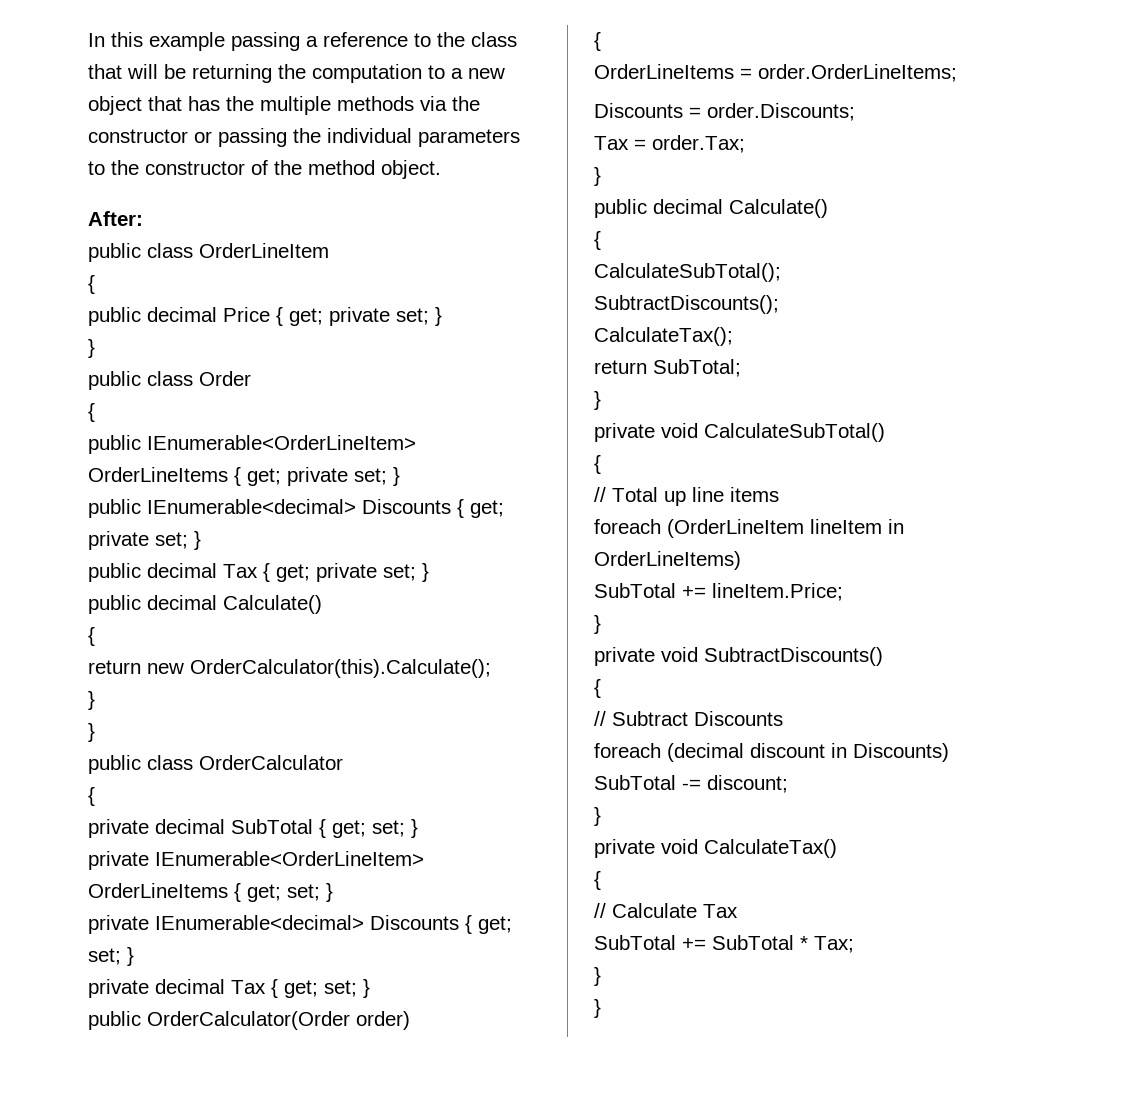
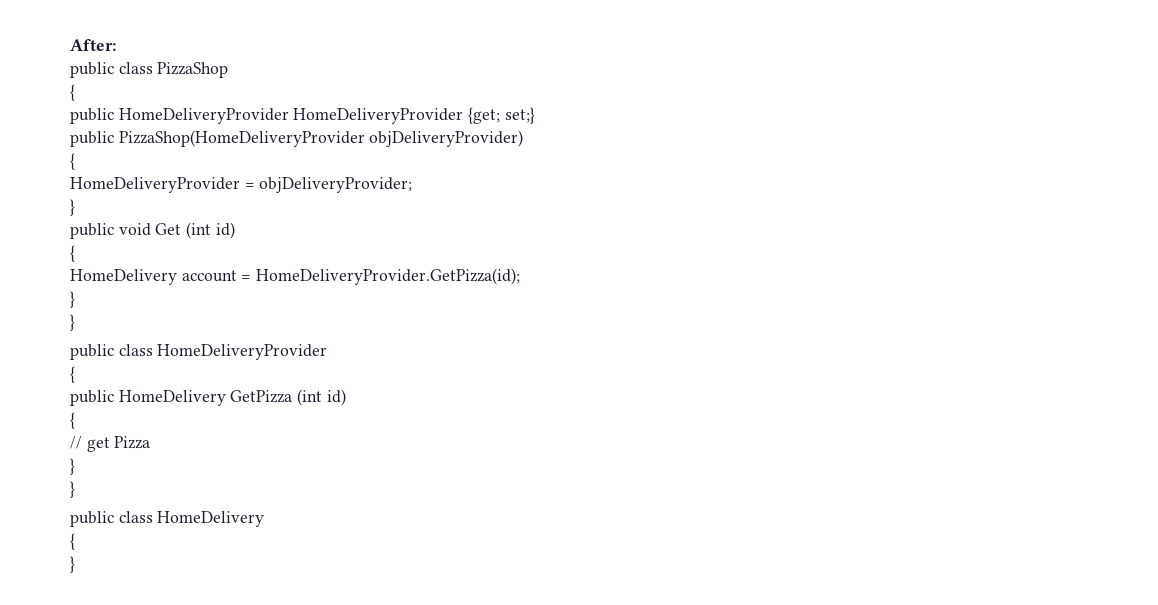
[88,32,517,51] [88,64,505,83] [88,96,480,115] [88,128,520,147] [88,160,441,179] In this example passing a reference to the class that will be returning the computation to a new object that has the multiple methods via the constructor or passing the individual parameters to the constructor of the method object. // -> (70, 45) none
[199,243,329,258] [88,275,95,294] [88,307,442,326] [88,339,95,358] [88,371,251,390] [88,403,95,422] [88,435,416,454] [88,467,400,486] [88,499,504,518] [88,531,201,550] [88,563,429,582] [88,595,322,614] [88,627,95,646] [88,659,491,678] [88,691,95,710] [88,723,95,742] [88,755,343,774] [88,787,95,806] [88,819,418,838] [88,851,424,870] [88,883,333,902] [88,915,512,934] [88,947,134,966] [88,979,370,998] [88,1011,410,1030] [594,32,601,51] [594,64,957,82] [594,103,855,121] [594,135,745,153] [594,167,601,186] [594,199,828,218] [594,231,601,250] [594,263,781,282] [594,295,779,314] [594,327,733,346] [594,359,741,377] [594,391,601,410] [594,423,885,442] [594,455,601,474] [594,487,779,506] [594,519,904,538] [594,551,741,570] [594,583,843,601] [594,615,601,634] [594,647,883,666] [594,679,601,698] [594,711,783,726] [594,743,949,762] [594,775,788,793] [594,807,601,826] [594,839,837,858] [594,871,601,890] [594,903,738,918] [594,935,854,953] [594,967,601,986] OrderLineItem // { // public decimal Price { get; private set; } // } // public class Order // { // public IEnumerable<OrderLineItem> OrderLineItems { get; private set; } // public IEnumerable<decimal> Discounts { get; private set; } // public decimal Tax { get; private set; } // public decimal Calculate() // { // return new OrderCalculator(this).Calculate(); // } // } // public class OrderCalculator // { // private decimal SubTotal { get; set; } // private IEnumerable<OrderLineItem> OrderLineItems { get; set; } // private IEnumerable<decimal> Discounts { get; set; } // private decimal Tax { get; set; } // public OrderCalculator(Order order) // { // OrderLineItems = order.OrderLineItems; // Discounts = order.Discounts; // Tax = order.Tax; // } // public decimal Calculate() // { // CalculateSubTotal(); // SubtractDiscounts(); // CalculateTax(); // return SubTotal; // } // private void CalculateSubTotal() // { // // Total up line items // foreach (OrderLineItem lineItem in OrderLineItems) // SubTotal += lineItem.Price; // } // private void SubtractDiscounts() // { // // Subtract Discounts // foreach (decimal discount in Discounts) // SubTotal -= discount; // } // private void CalculateTax() // { // // Calculate Tax // SubTotal += SubTotal * Tax; // } -> [157,62,229,78] [70,84,75,101] [70,107,535,124] [70,130,524,147] [70,153,75,170] [70,177,413,193] [70,199,75,216] [70,222,235,239] [70,245,75,262] [70,268,521,285] [70,291,75,308] [70,314,75,331] [70,344,328,360] [70,366,75,383] [70,389,346,406] [70,412,75,429] [70,436,151,452] [70,458,75,475] [70,481,75,498] [70,511,265,527] [70,533,75,550] PizzaShop // { // public HomeDeliveryProvider HomeDeliveryProvider {get; set;} // public PizzaShop(HomeDeliveryProvider objDeliveryProvider) // { // HomeDeliveryProvider = objDeliveryProvider; // } // public void Get (int id) // { // HomeDelivery account = HomeDeliveryProvider.GetPizza(id); // } // } // public class HomeDeliveryProvider // { // public HomeDelivery GetPizza (int id) // { // // get Pizza // } // } // public class HomeDelivery // {

